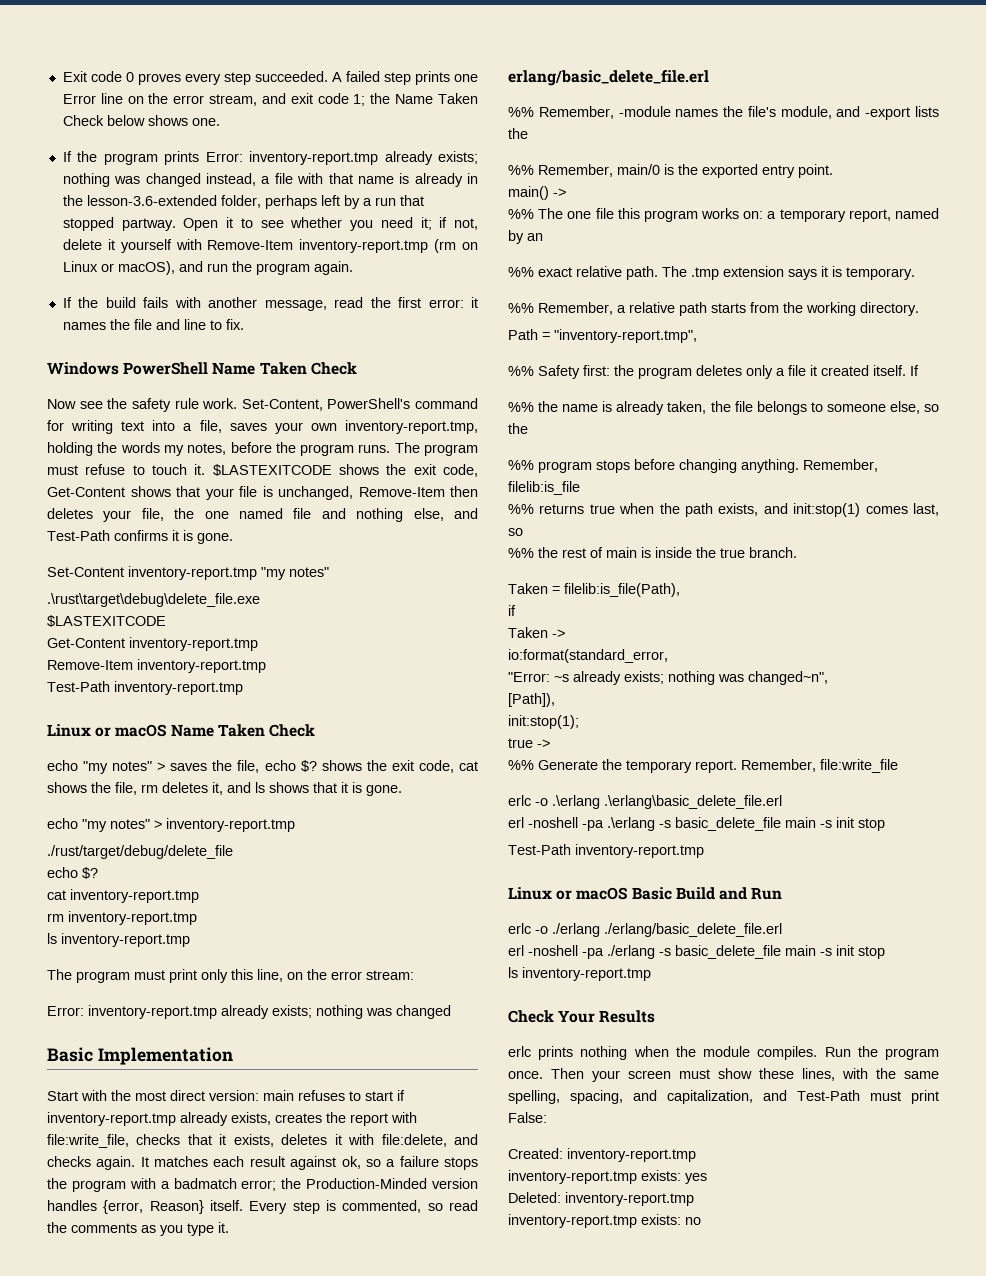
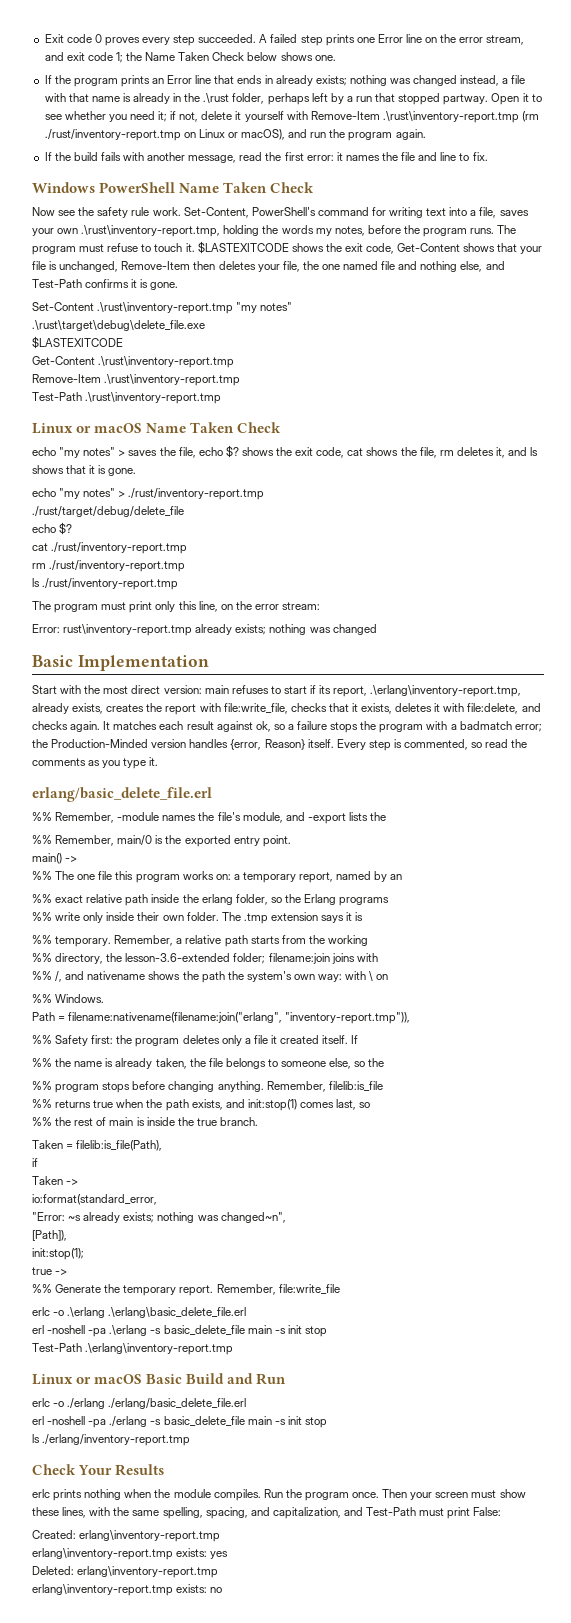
[205,151,379,165] Error: inventory-report.tmp -> [152,75,273,84] an Error line that ends in
[86,195,217,206] lesson-3.6-extended -> [203,93,230,104] .\rust
[299,239,457,253] inventory-report.tmp (rm -> [382,111,540,123] [44,129,181,141] .\rust\inventory-report.tmp (rm ./rust/inventory-report.tmp
[345,420,478,434] inventory-report.tmp, -> [81,225,221,237] .\rust\inventory-report.tmp,
[128,566,257,580] inventory-report.tmp -> [97,302,234,314] .\rust\inventory-report.tmp
[129,637,258,651] [47,659,266,673] [47,681,243,695] inventory-report.tmp // Remove-Item inventory-report.tmp // Test-Path inventory-report.tmp -> [98,356,235,368] [32,374,241,386] [32,392,222,404] .\rust\inventory-report.tmp // Remove-Item .\rust\inventory-report.tmp // Test-Path .\rust\inventory-report.tmp
[166,818,295,832] inventory-report.tmp -> [128,488,265,500] ./rust/inventory-report.tmp
[70,889,199,903] [47,911,197,925] [47,933,190,947] inventory-report.tmp // rm inventory-report.tmp // ls inventory-report.tmp -> [51,542,188,554] [32,560,186,572] [32,578,179,590] ./rust/inventory-report.tmp // rm ./rust/inventory-report.tmp // ls ./rust/inventory-report.tmp
[88,1005,217,1019] inventory-report.tmp -> [63,624,193,636] rust\inventory-report.tmp
[47,1112,176,1126] inventory-report.tmp -> [319,685,522,697] its report, .\erlang\inventory-report.tmp,
[626,266,658,280] path. -> [125,894,390,906] [32,912,219,923] path inside the erlang folder, so the Erlang programs // %% write only inside their own folder.
[846,267,915,280] [508,303,534,313] temporary. // %% -> [32,935,112,947] // %% temporary.
[860,302,919,316] directory. -> [32,953,378,964] [32,971,389,983] [32,994,105,1003] // %% directory, the lesson-3.6-extended folder; filename:join joins with // %% /, and nativename shows the path the system's own way: with \ on // %% Windows.
[554,329,697,343] "inventory-report.tmp", -> [68,1012,411,1024] filename:nativename(filename:join("erlang", "inventory-report.tmp")),
[575,844,704,858] inventory-report.tmp -> [85,1343,234,1355] .\erlang\inventory-report.tmp
[522,967,651,981] inventory-report.tmp -> [42,1434,191,1446] ./erlang/inventory-report.tmp
[567,1148,696,1162] [508,1170,637,1184] inventory-report.tmp // inventory-report.tmp -> [79,1530,221,1542] [32,1548,173,1560] erlang\inventory-report.tmp // erlang\inventory-report.tmp
[565,1192,694,1206] [508,1214,637,1228] inventory-report.tmp // inventory-report.tmp -> [77,1566,219,1578] [32,1584,173,1596] erlang\inventory-report.tmp // erlang\inventory-report.tmp

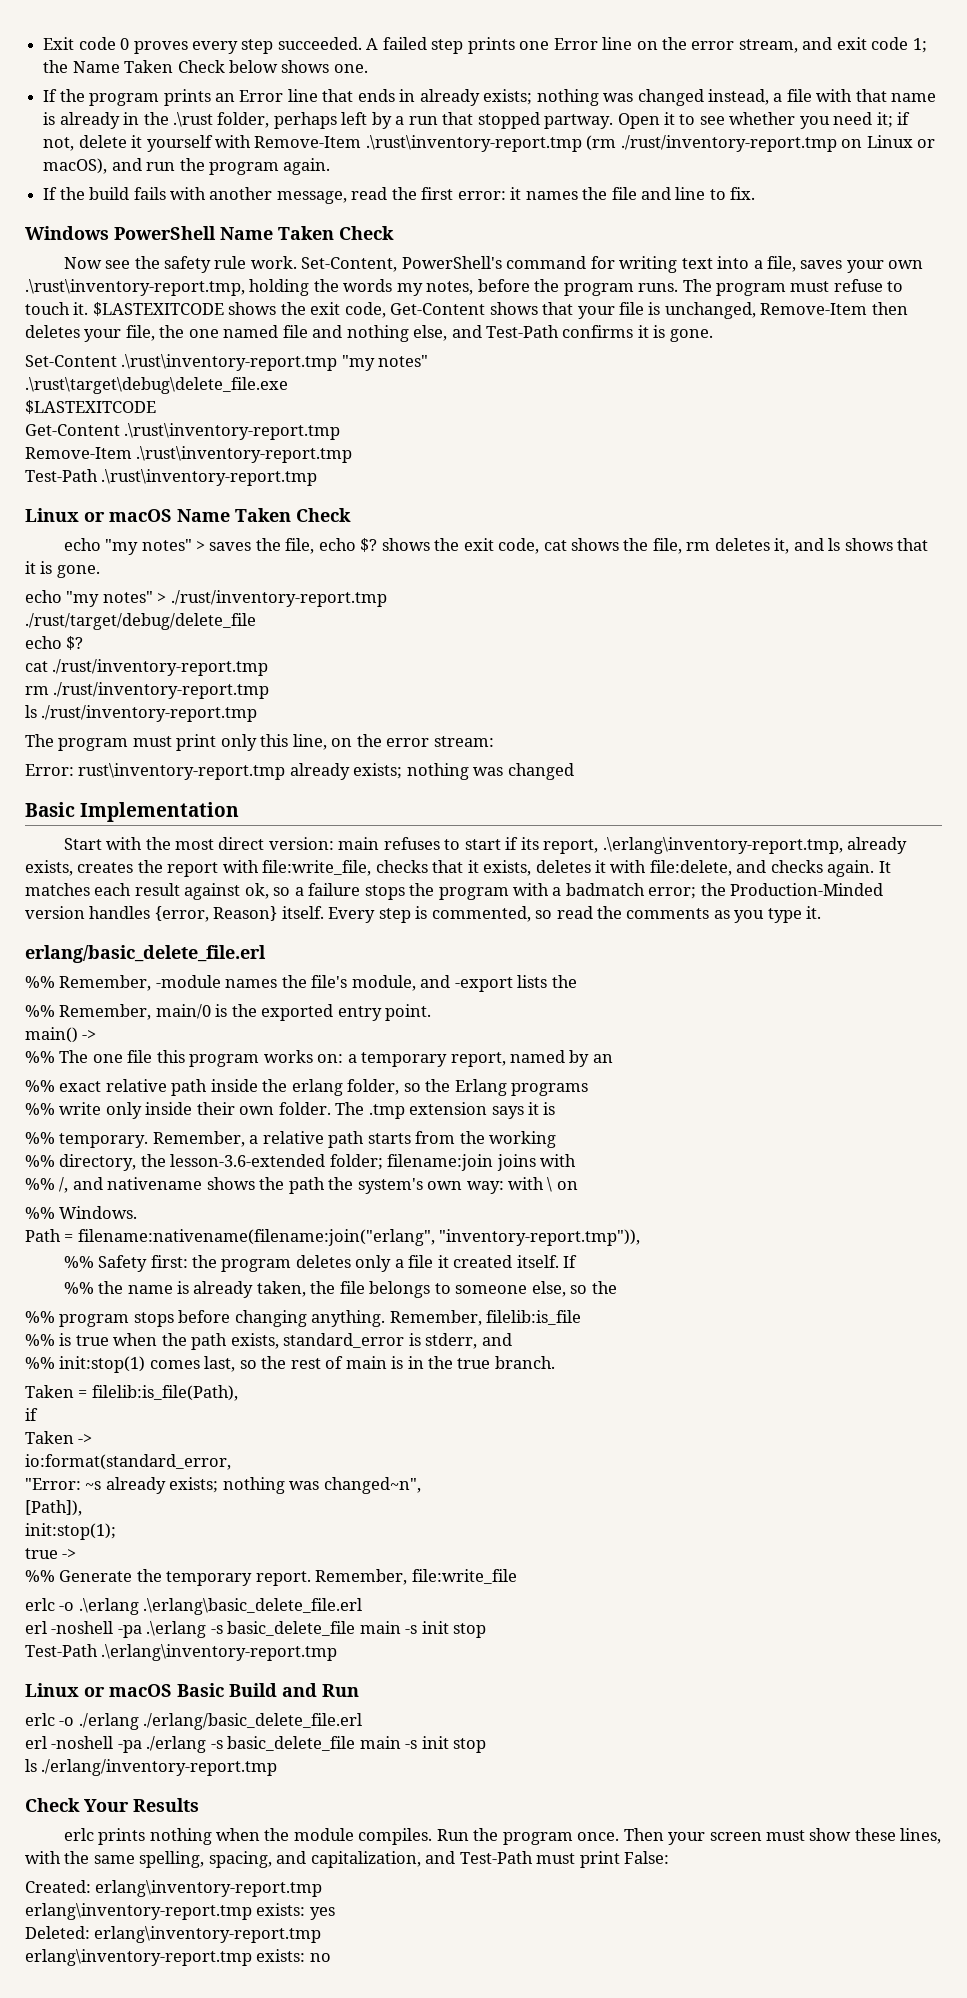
[55,1100,92,1108] returns -> [59,1333,72,1346] is
[225,1099,245,1108] and -> [283,1333,512,1349] [25,1357,55,1369] standard_error is stderr, and // %%
[32,1117,52,1126] // %% -> (257, 1364) none
[146,1117,175,1126] inside -> [407,1356,424,1369] in

